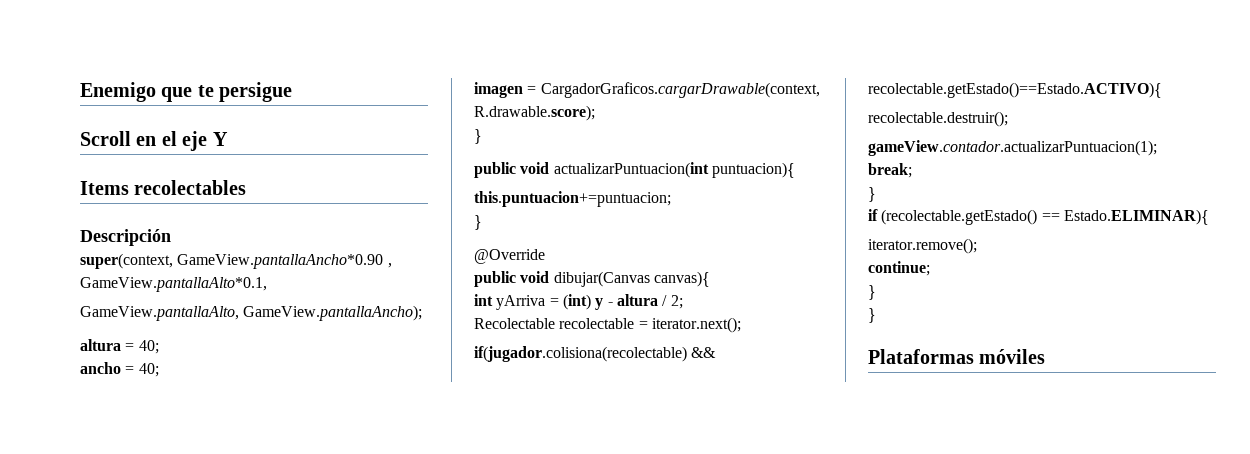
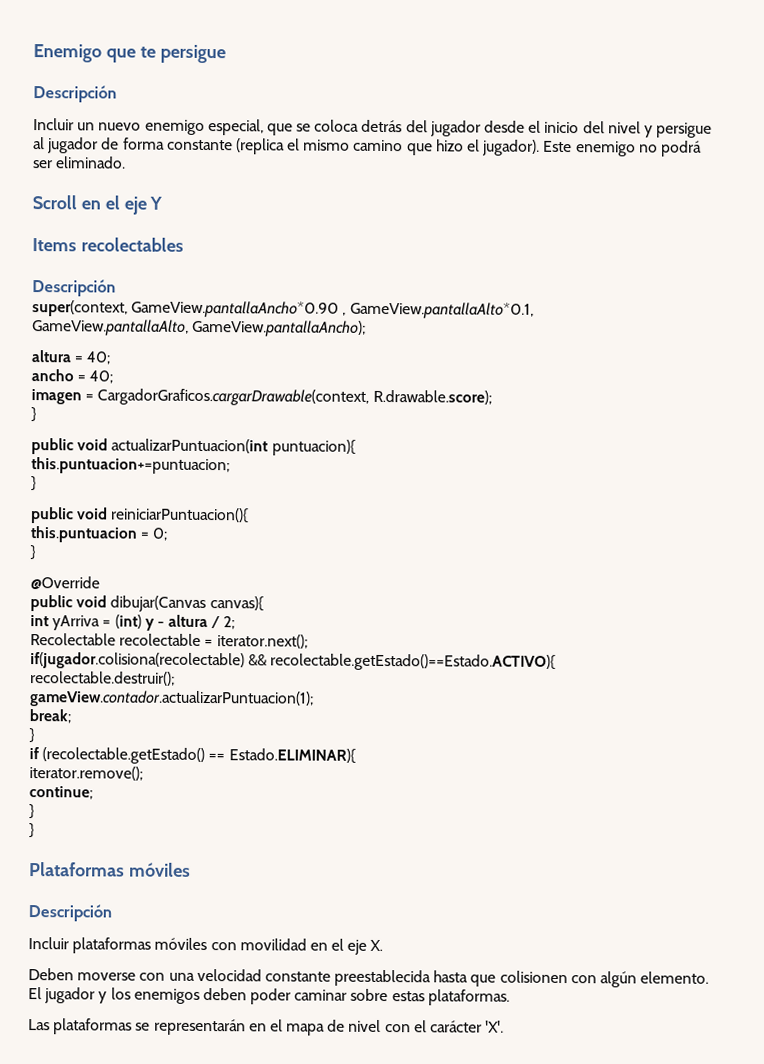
(293, 92) none -> [33,85,117,103] [33,118,713,138] [33,137,702,157] [33,156,127,169] // Descripción // Incluir un nuevo enemigo especial, que se coloca detrás del jugador desde el inicio del nivel y persigue al jugador de forma constante (replica el mismo camino que hizo el jugador). Este enemigo no podrá ser eliminado.
(482, 222) none -> [31,507,250,524] [30,526,169,543] [30,545,36,561] // public void reiniciarPuntuacion(){ // this.puntuacion = 0; // }
(1046, 356) none -> [28,904,112,922] [28,937,384,955] [28,968,710,988] [28,987,510,1006] [28,1018,505,1036] // Descripción // Incluir plataformas móviles con movilidad en el eje X. // Deben moverse con una velocidad constante preestablecida hasta que colisionen con algún elemento. El jugador y los enemigos deben poder caminar sobre estas plataformas. // Las plataformas se representarán en el mapa de nivel con el carácter 'X'.

